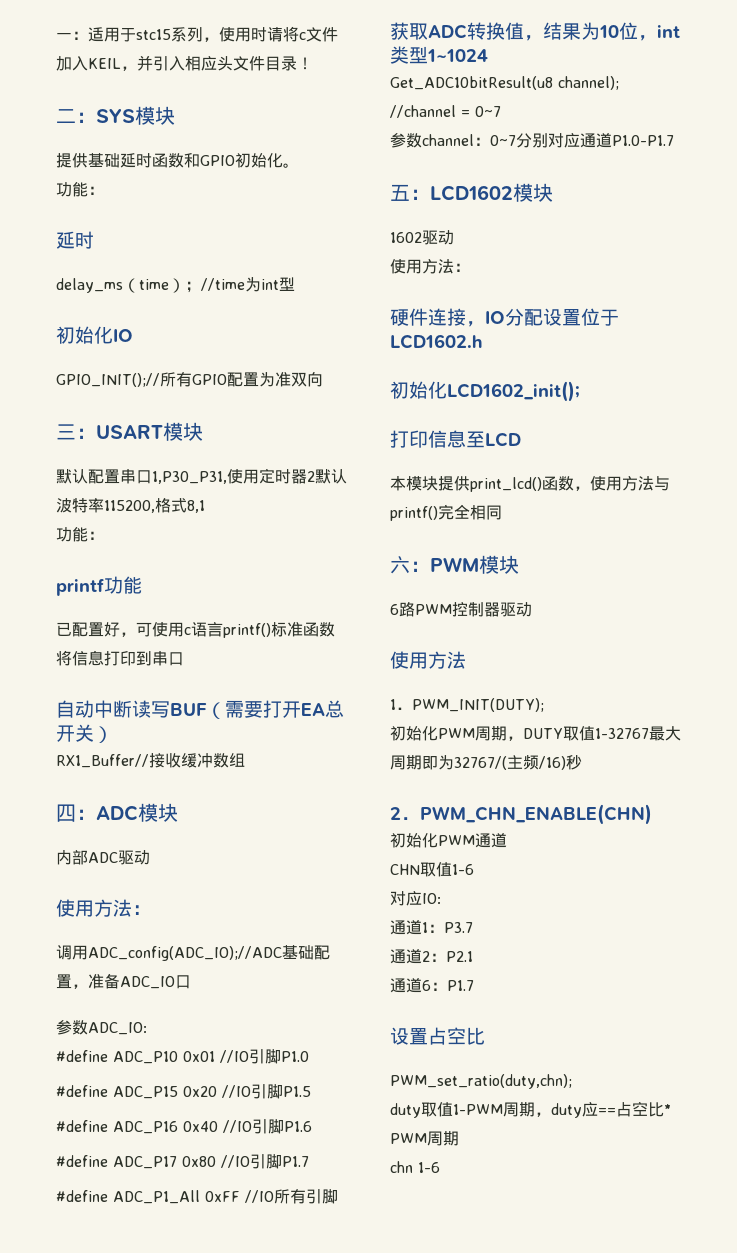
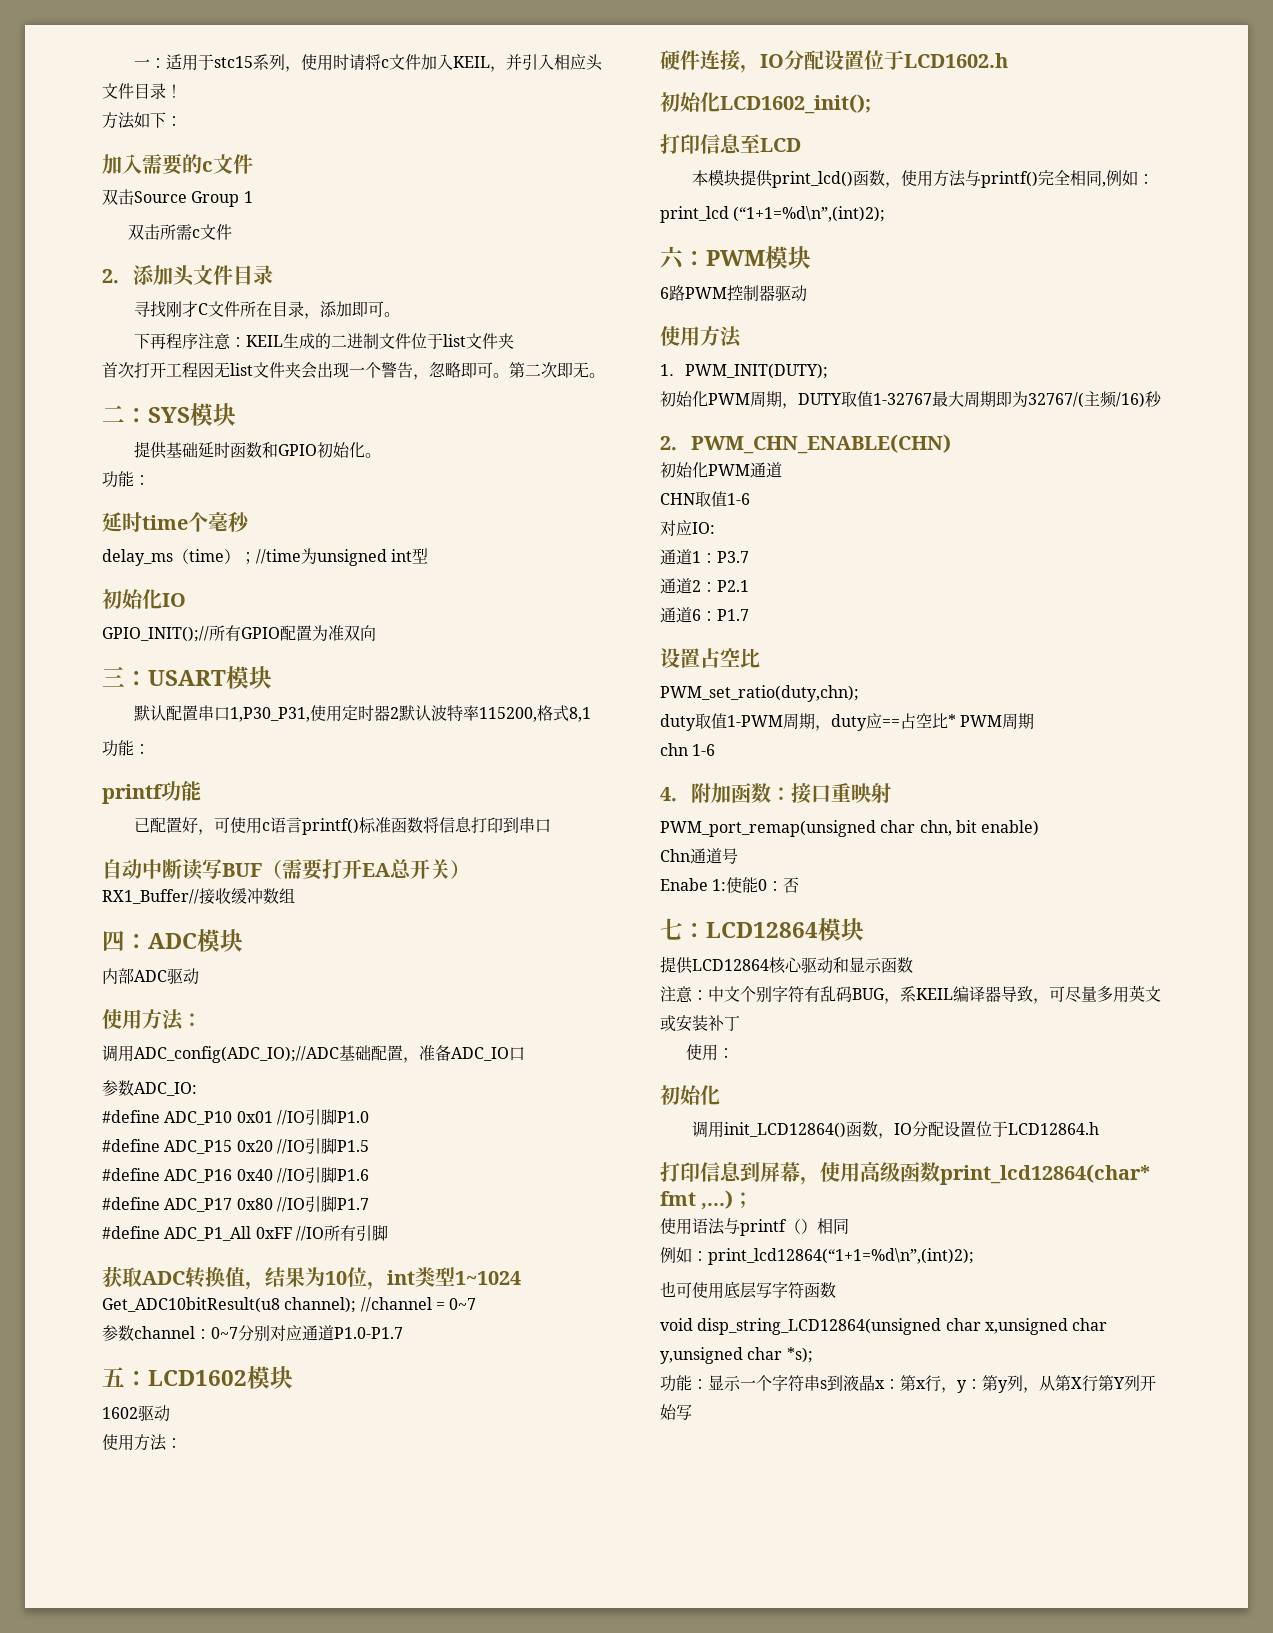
(313, 63) none -> [102,112,182,129] [102,153,253,175] [102,189,253,207] [127,224,232,240] [102,265,273,286] [133,301,400,319] [133,333,514,350] [102,362,605,380] // 方法如下： // 加入需要的c文件 // 双击Source Group 1 // 双击所需c文件 // 2．添加头文件目录 // 寻找刚才C文件所在目录，添加即可。 // 下再程序注意：KEIL生成的二进制文件位于list文件夹 // 首次打开工程因无list文件夹会出现一个警告，忽略即可。第二次即无。
(94, 240) none -> [142,512,250,532] time个毫秒
(261, 284) none -> [317,549,387,566] unsigned
(502, 512) none -> [1101,170,1154,187] [660,206,886,223] ,例如： // print_lcd (“1+1=%d\n”,(int)2);
(440, 1167) none -> [660,783,891,804] [660,820,1040,837] [660,848,738,864] [660,877,800,893] [660,918,864,941] [660,956,913,974] [660,985,1161,1004] [660,1015,740,1032] [685,1044,734,1061] [660,1085,720,1105] [691,1121,1099,1139] [660,1162,1150,1185] [660,1190,754,1210] [660,1218,849,1236] [660,1247,974,1265] [660,1281,836,1299] [660,1318,1108,1335] [660,1347,813,1364] [660,1375,1156,1393] [660,1404,692,1420] // 4．附加函数：接口重映射 // PWM_port_remap(unsigned char chn, bit enable) // Chn通道号 // Enabe 1:使能0：否 // 七：LCD12864模块 // 提供LCD12864核心驱动和显示函数 // 注意：中文个别字符有乱码BUG，系KEIL编译器导致，可尽量多用英文或安装补丁 // 使用： // 初始化 // 调用init_LCD12864()函数，IO分配设置位于LCD12864.h // 打印信息到屏幕，使用高级函数print_lcd12864(char* fmt ,...)； // 使用语法与printf（）相同 // 例如：print_lcd12864(“1+1=%d\n”,(int)2); // 也可使用底层写字符函数 // void disp_string_LCD12864(unsigned char x,unsigned char y,unsigned char *s); // 功能：显示一个字符串s到液晶x：第x行，y：第y列，从第X行第Y列开始写

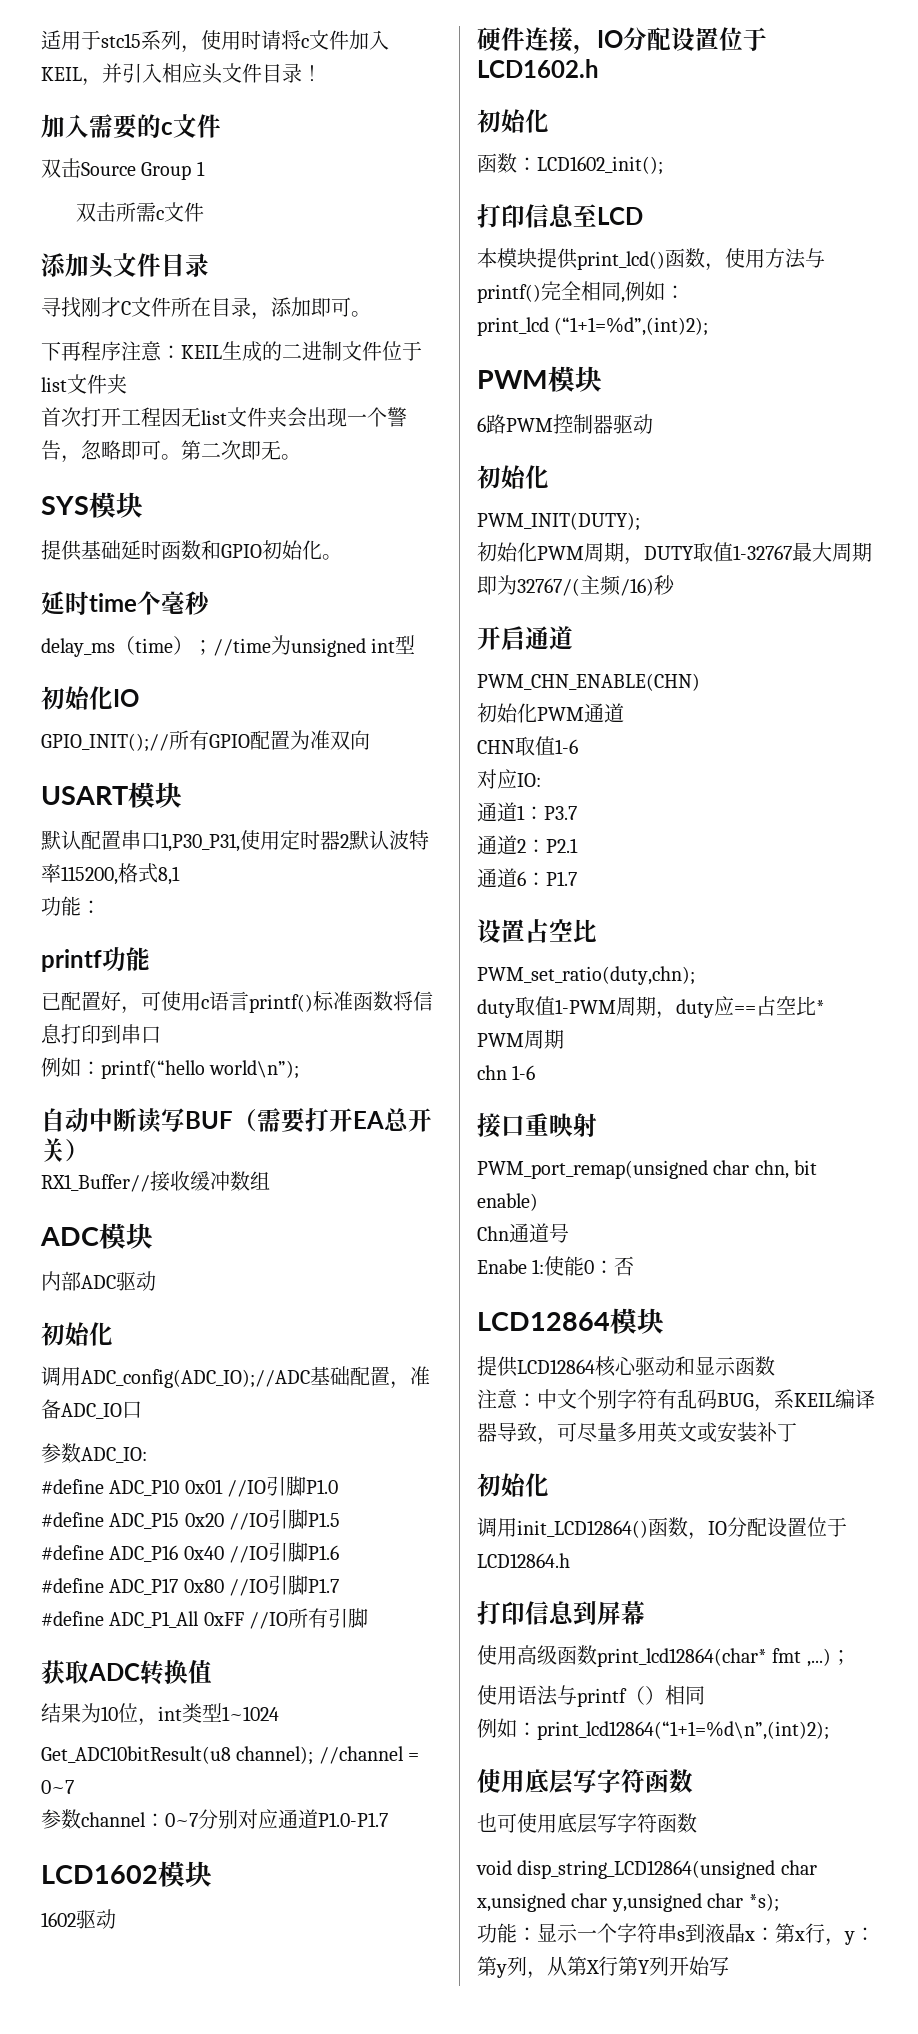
[133,58,166,68] 一： -> (41, 40) none
[102,112,182,129] // 方法如下： -> (322, 73) none
[102,269,133,284] 2． -> (204, 212) none
[102,405,148,423] 二： -> (301, 457) none
[102,471,150,488] // 功能： -> (342, 557) none
[102,666,148,687] 三： -> (370, 740) none
(551, 826) none -> [41,1057,300,1079] // 例如：printf(“hello world\n”);
[102,930,148,951] 四： -> (270, 1180) none
[102,1009,202,1031] 使用方法： -> [41,1322,113,1346] 初始化
[245,1281,265,1290] ， -> (212, 1672) //
[102,1367,148,1387] 五： -> (388, 1819) none
[102,1434,182,1451] // 使用方法： -> (116, 1919) none
(720, 102) none -> [477,153,537,173] // 函数：
[733,206,886,222] [660,246,706,270] (“1+1=%d\n”,(int)2); // 六： -> [554,317,709,336] (“1+1=%d”,(int)2); //
[660,326,742,348] [660,364,685,377] 使用方法 // 1． -> [477,465,549,489] 初始化 //
[660,436,691,451] 2． -> [477,626,573,650] 开启通道 //
[660,783,791,803] 4．附加函数： -> (536, 1072) none
[660,918,706,940] 七： -> (635, 1266) none
[685,1044,734,1061] // 使用： -> (797, 1432) none
[800,1176,820,1185] ， -> (645, 1613) //
(974, 1256) none -> [477,1769,693,1794] // 使用底层写字符函数

